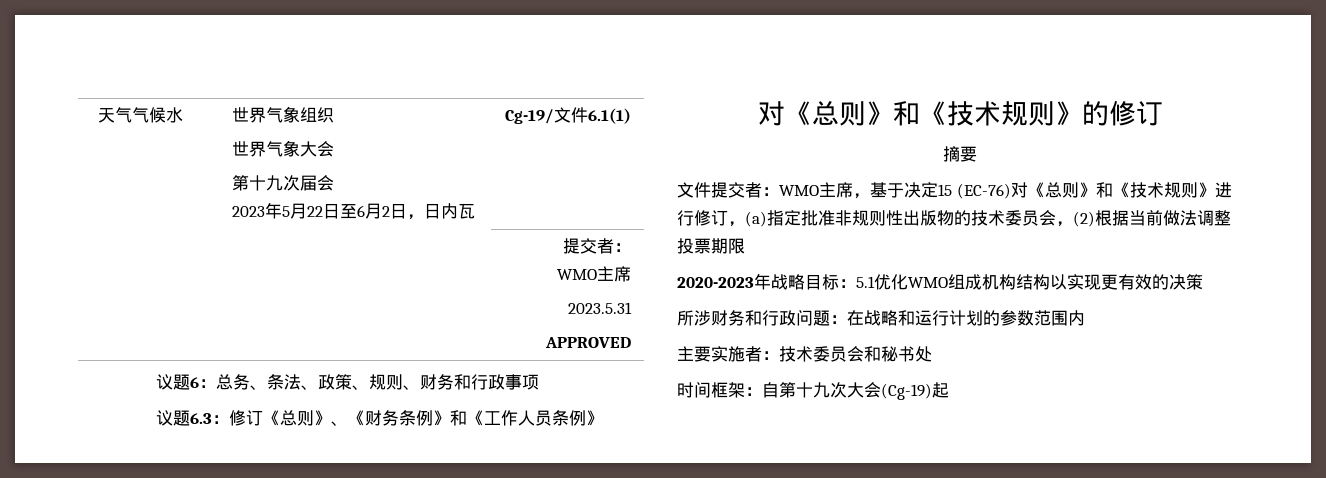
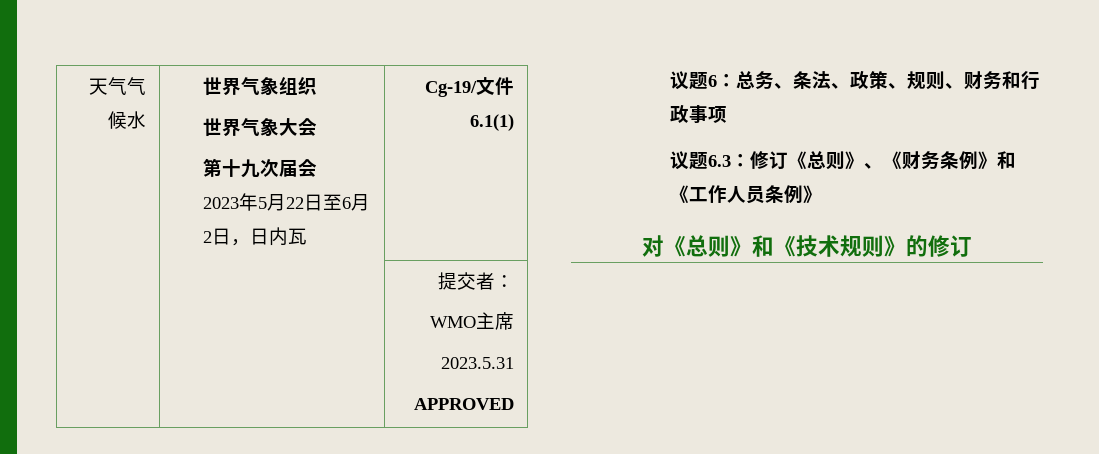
[943,146,977,162] [677,182,1232,199] [677,210,1231,227] [677,238,745,254] [677,273,1203,290] [677,310,1085,326] [677,346,932,362] [677,382,949,400] // 摘要 // 文件提交者：WMO主席，基于决定15 (EC-76)对《总则》和《技术规则》进行修订，(a)指定批准非规则性出版物的技术委员会，(2)根据当前做法调整投票期限 // 2020-2023年战略目标：5.1优化WMO组成机构结构以实现更有效的决策 // 所涉财务和行政问题：在战略和运行计划的参数范围内 // 主要实施者：技术委员会和秘书处 // 时间框架：自第十九次大会(Cg-19)起 -> (972, 246) none

